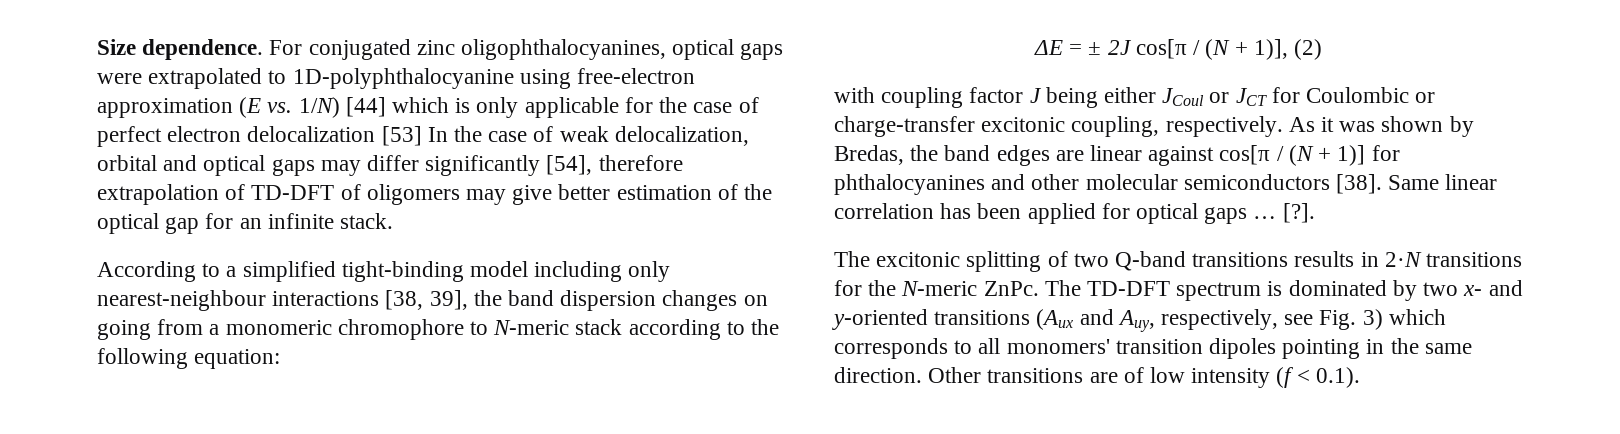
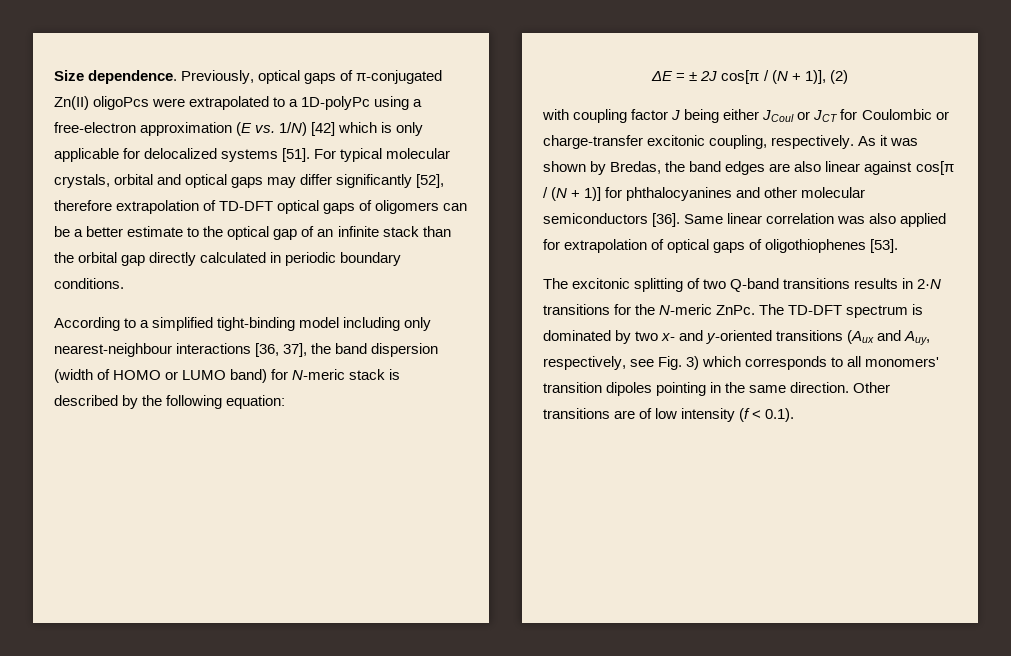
[269,39,784,60] [97,68,571,89] For conjugated zinc oligophthalocyanines, optical gaps were extrapolated to 1D-polyphthalocyanine using -> [181,70,443,84] [54,96,423,110] Previously, optical gaps of π-conjugated Zn(II) oligoPcs were extrapolated to a 1D-polyPc using a
[345,97,386,117] [44] -> [311,122,336,136] [42]
[659,97,759,113] [97,126,749,147] the case of perfect electron delocalization [53] In the case of weak delocalization, -> [144,148,451,162] [54,174,110,188] delocalized systems [51]. For typical molecular crystals,
[546,155,593,175] [54], -> [416,174,445,188] [52],
[340,184,738,205] of oligomers may give better estimation of -> [277,200,468,214] [54,226,200,237] optical gaps of oligomers can be a better estimate to
[205,213,234,229] for -> [301,226,315,237] of
[340,213,394,229] stack. -> [382,226,451,237] [54,252,402,266] [54,278,124,289] stack than the orbital gap directly calculated in periodic boundary conditions.
[385,290,468,310] [38, 39], -> [255,343,308,357] [36, 37],
[662,290,768,311] [97,319,745,340] changes on going from a monomeric chromophore to N-meric stack according to -> [54,369,401,383] [54,395,139,409] (width of HOMO or LUMO band) for N-meric stack is described by
(1084, 155) none -> [794,161,822,172] also
[1336,174,1383,194] [38]. -> [652,213,681,227] [36].
[940,203,1315,224] has been applied for optical gaps … [?]. -> [837,213,947,227] [543,239,899,253] was also applied for extrapolation of optical gaps of oligothiophenes [53].

